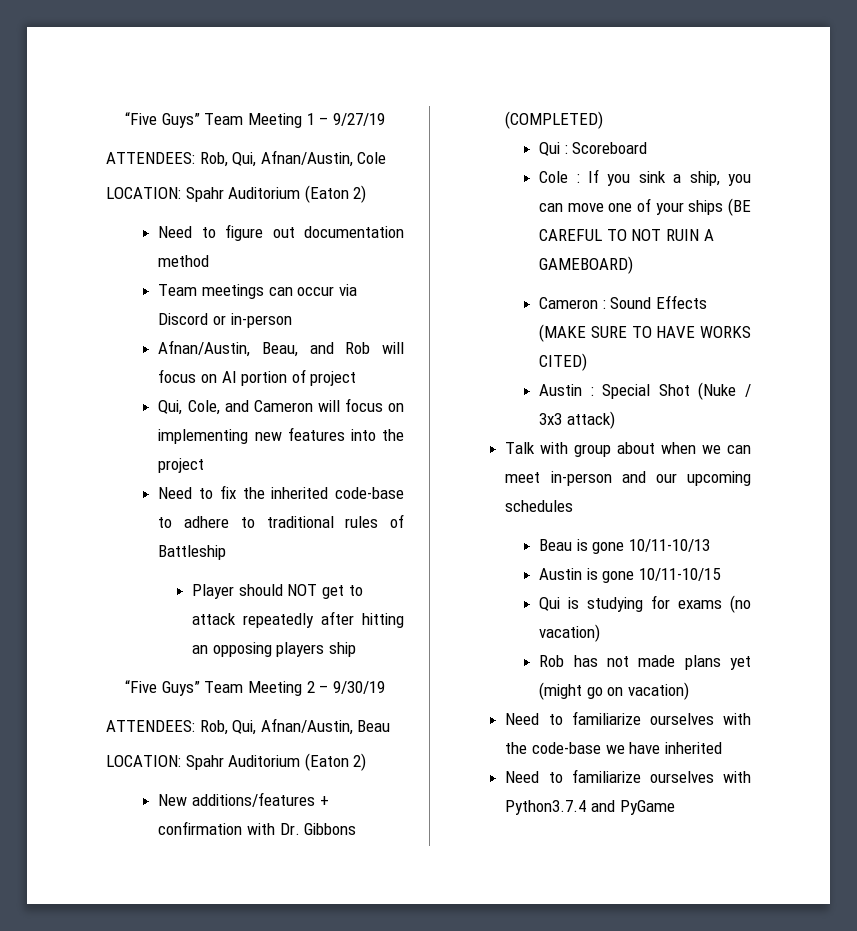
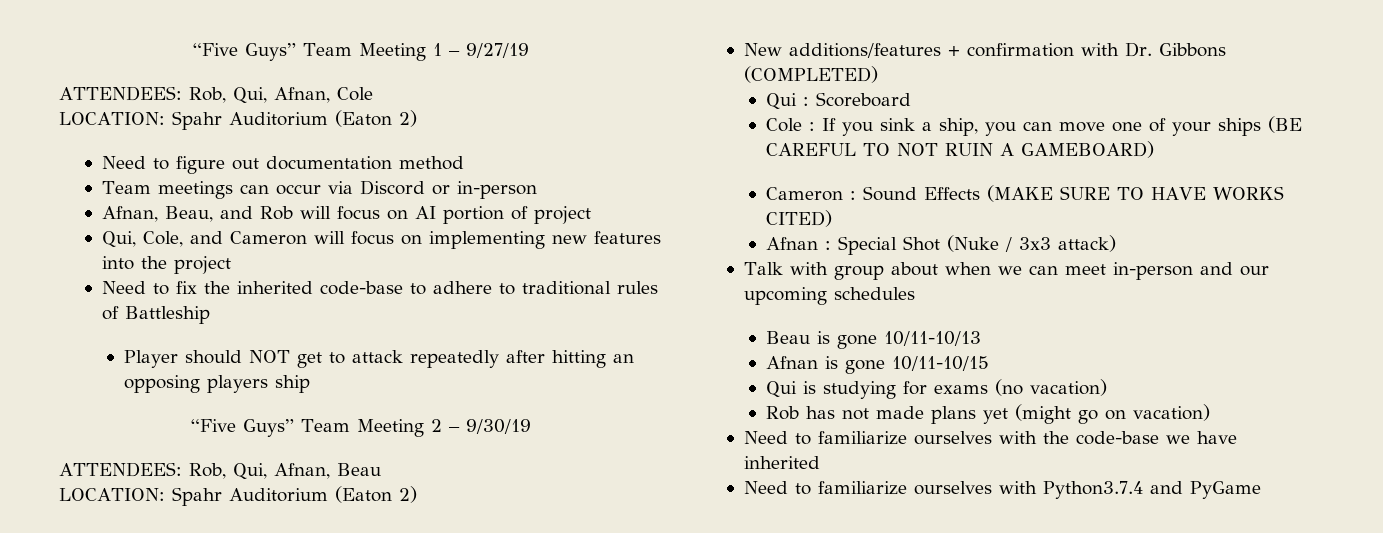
[260,150,353,167] Afnan/Austin, -> [273,87,330,103] Afnan,
[158,340,251,357] Afnan/Austin, -> [102,206,159,222] Afnan,
[260,718,353,735] Afnan/Austin, -> [273,463,330,479] Afnan,
[539,384,583,396] Austin -> [766,237,819,250] Afnan
[539,568,583,580] Austin -> [766,356,819,369] Afnan

